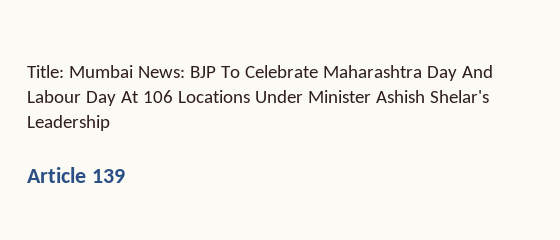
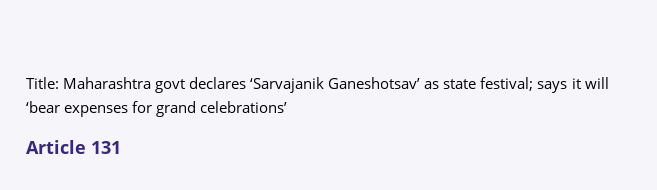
[68,65,493,81] [27,90,489,106] [27,115,110,131] Mumbai News: BJP To Celebrate Maharashtra Day And Labour Day At 106 Locations Under Minister Ashish Shelar's Leadership -> [63,77,609,93] [26,101,288,117] Maharashtra govt declares ‘Sarvajanik Ganeshotsav’ as state festival; says it will ‘bear expenses for grand celebrations’
[91,169,125,183] 139 -> [91,141,121,154] 131

